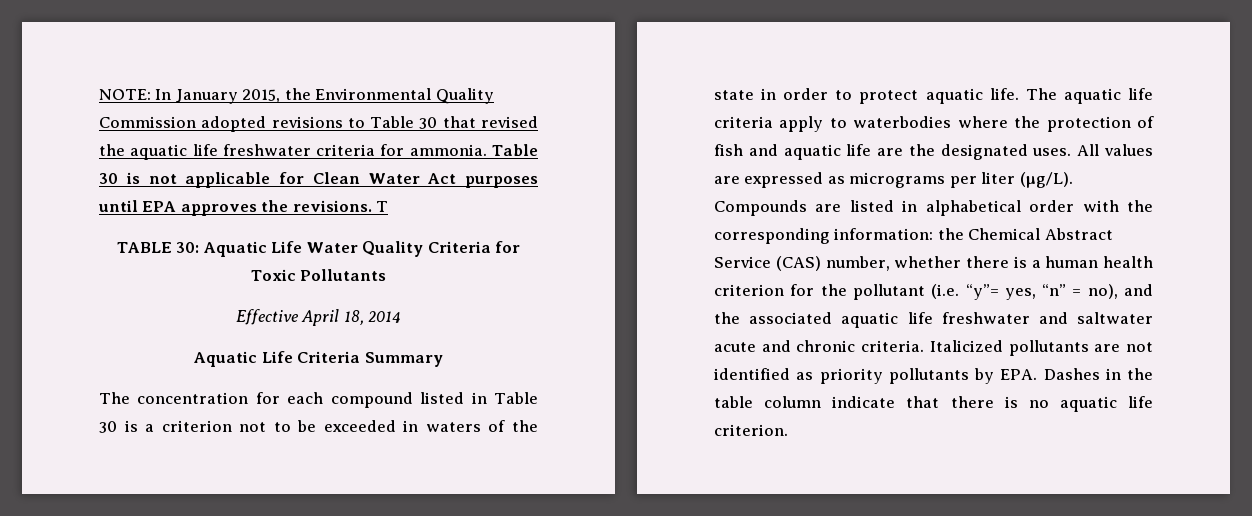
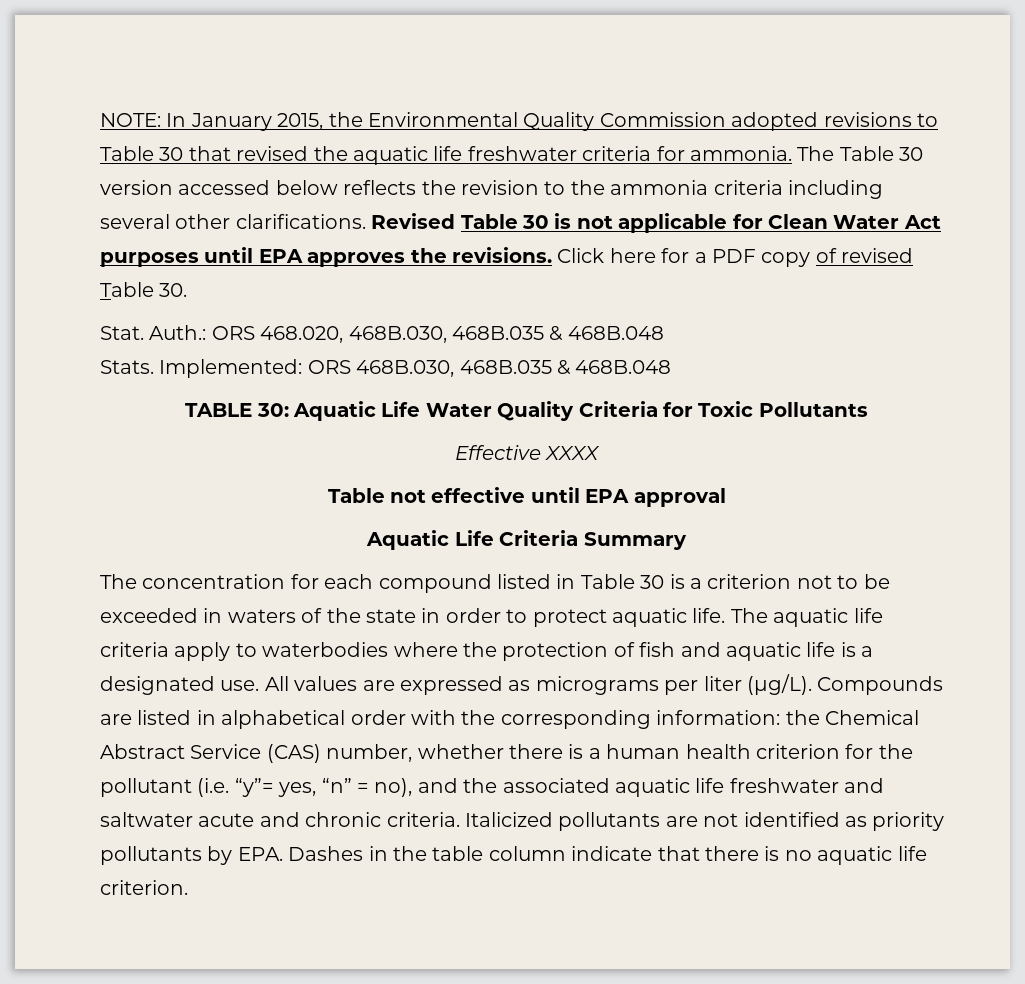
(487, 150) none -> [797,146,924,161] [100,180,883,199] [100,213,456,229] The Table 30 version accessed below reflects the revision to the ammonia criteria including several other clarifications. Revised
[376,201,389,212] T -> [557,248,914,267] [100,282,188,297] [100,325,664,343] [100,359,672,378] Click here for a PDF copy of revised Table 30. // Stat. Auth.: ORS 468.020, 468B.030, 468B.035 & 468B.048 // Stats. Implemented: ORS 468B.030, 468B.035 & 468B.048
[301,309,402,326] April 18, 2014 -> [545,446,601,460] [327,487,726,507] XXXX // Table not effective until EPA approval
[877,144,1072,160] are the designated uses. -> [840,642,874,657] [100,676,260,695] is a designated use.

